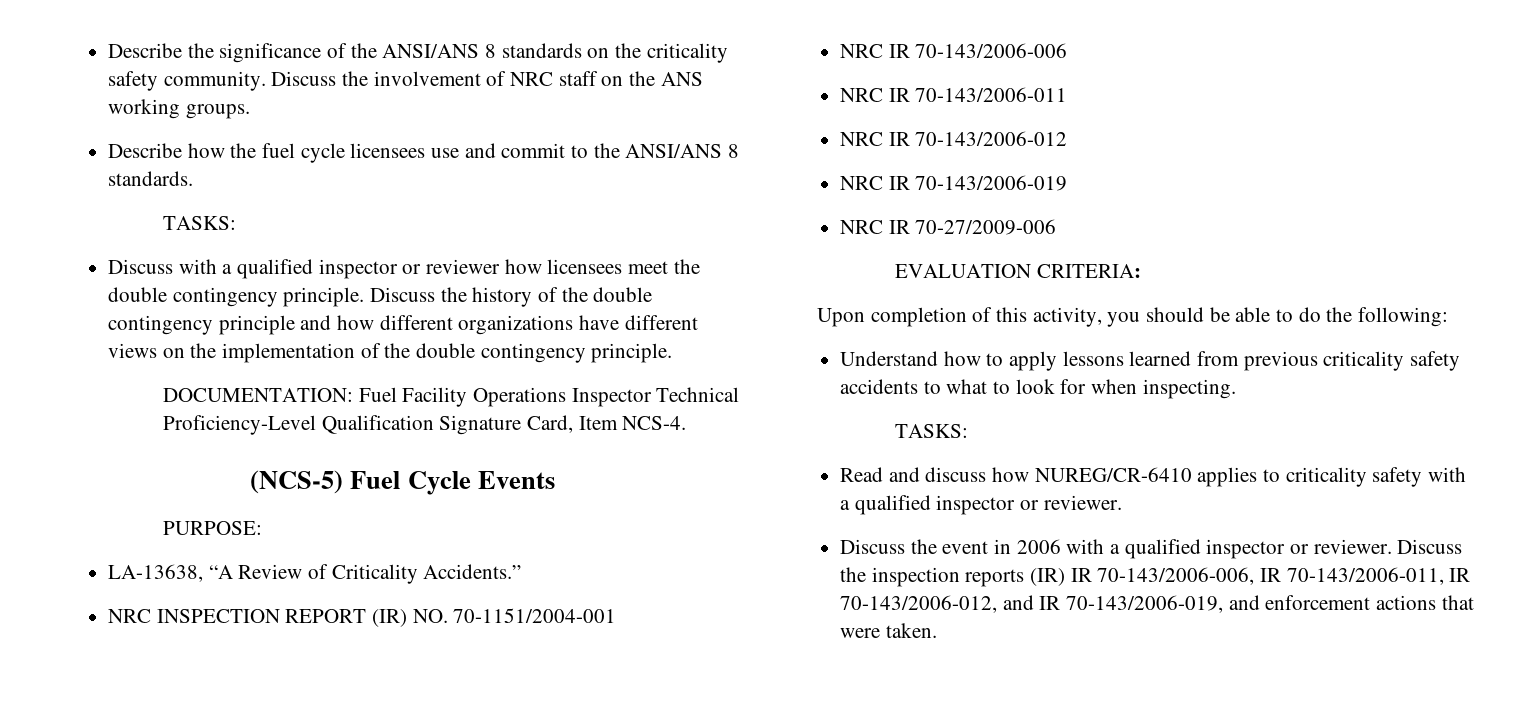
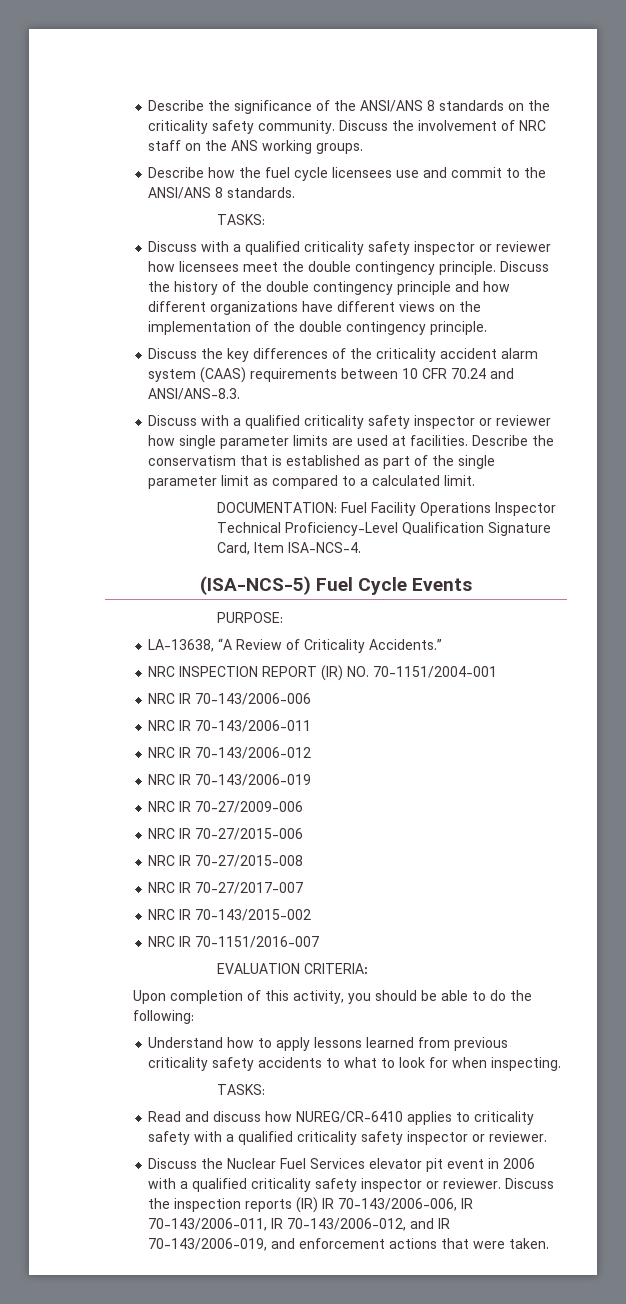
(314, 269) none -> [304,241,411,255] criticality safety
(673, 353) none -> [148,348,539,362] [148,367,515,383] [148,388,241,400] [148,415,552,429] [148,435,555,449] [148,455,496,469] [148,475,476,489] // Discuss the key differences of the criticality accident alarm system (CAAS) requirements between 10 CFR 70.24 and ANSI/ANS-8.3. // Discuss with a qualified criticality safety inspector or reviewer how single parameter limits are used at facilities. Describe the conservatism that is established as part of the single parameter limit as compared to a calculated limit.
[622,416,687,430] [250,470,344,494] NCS-4. // (NCS-5) -> [287,542,361,553] [199,576,311,595] ISA-NCS-4. // (ISA-NCS-5)
(1057, 227) none -> [148,828,304,840] [148,855,304,867] [148,882,304,894] [148,909,312,921] [148,936,320,948] // NRC IR 70-27/2015-006 // NRC IR 70-27/2015-008 // NRC IR 70-27/2017-007 // NRC IR 70-143/2015-002 // NRC IR 70-1151/2016-007
(931, 505) none -> [297,1131,404,1145] criticality safety
(937, 546) none -> [227,1158,444,1172] Nuclear Fuel Services elevator pit
(1201, 549) none -> [251,1178,358,1192] criticality safety

